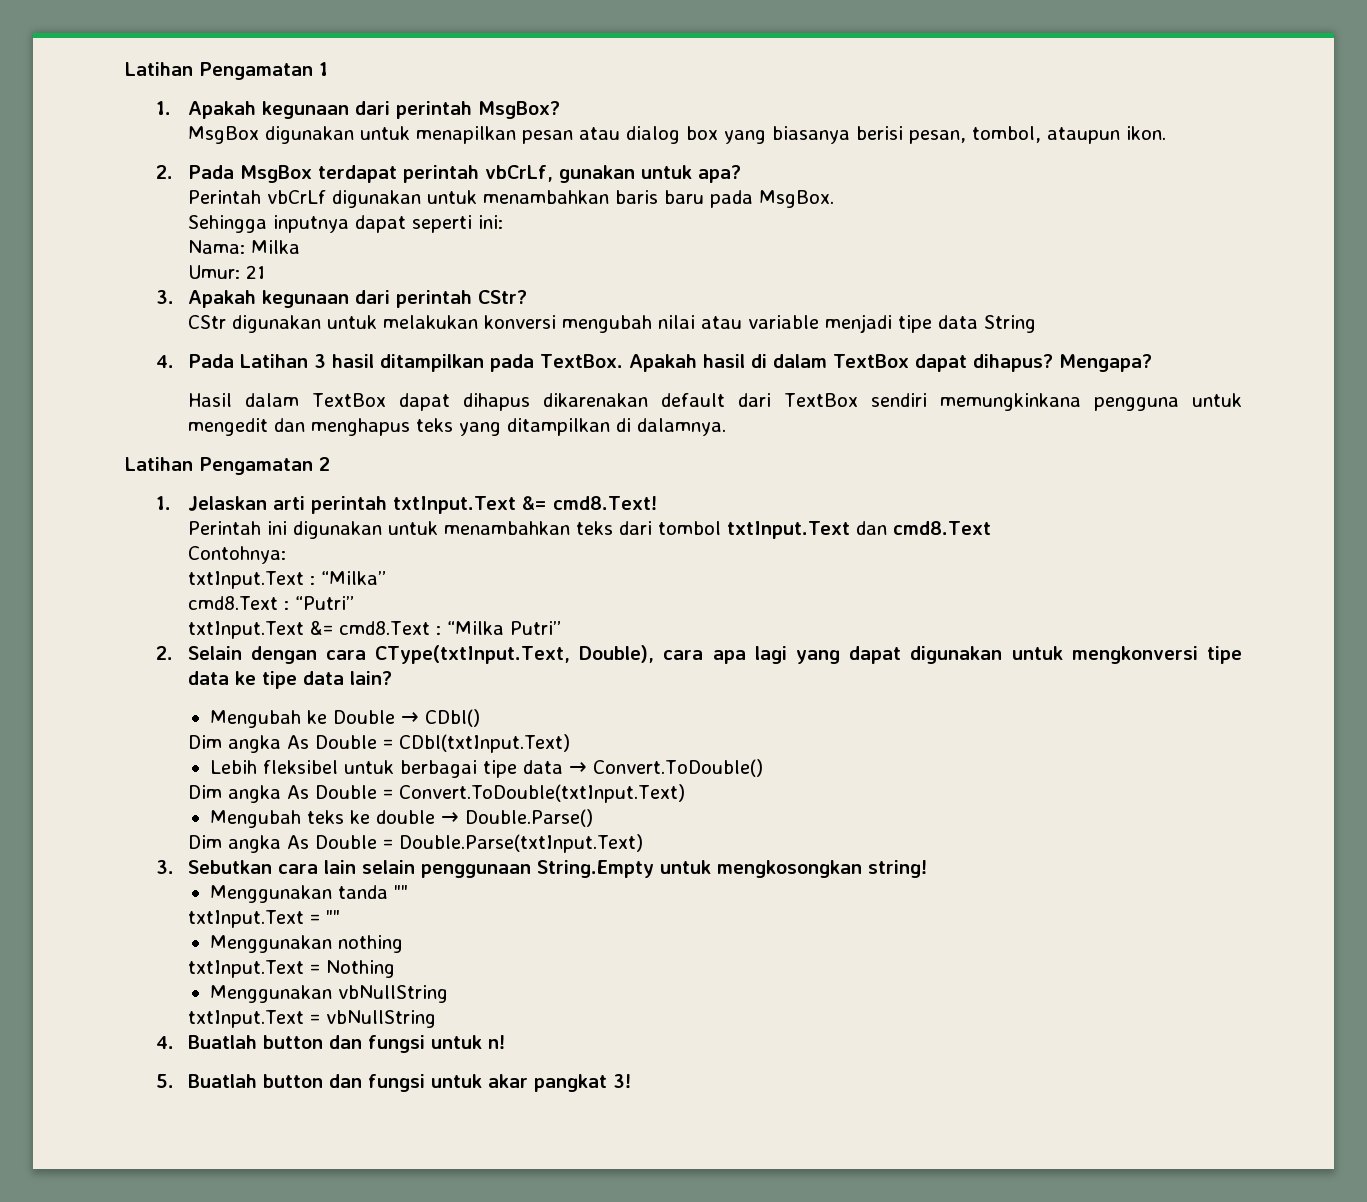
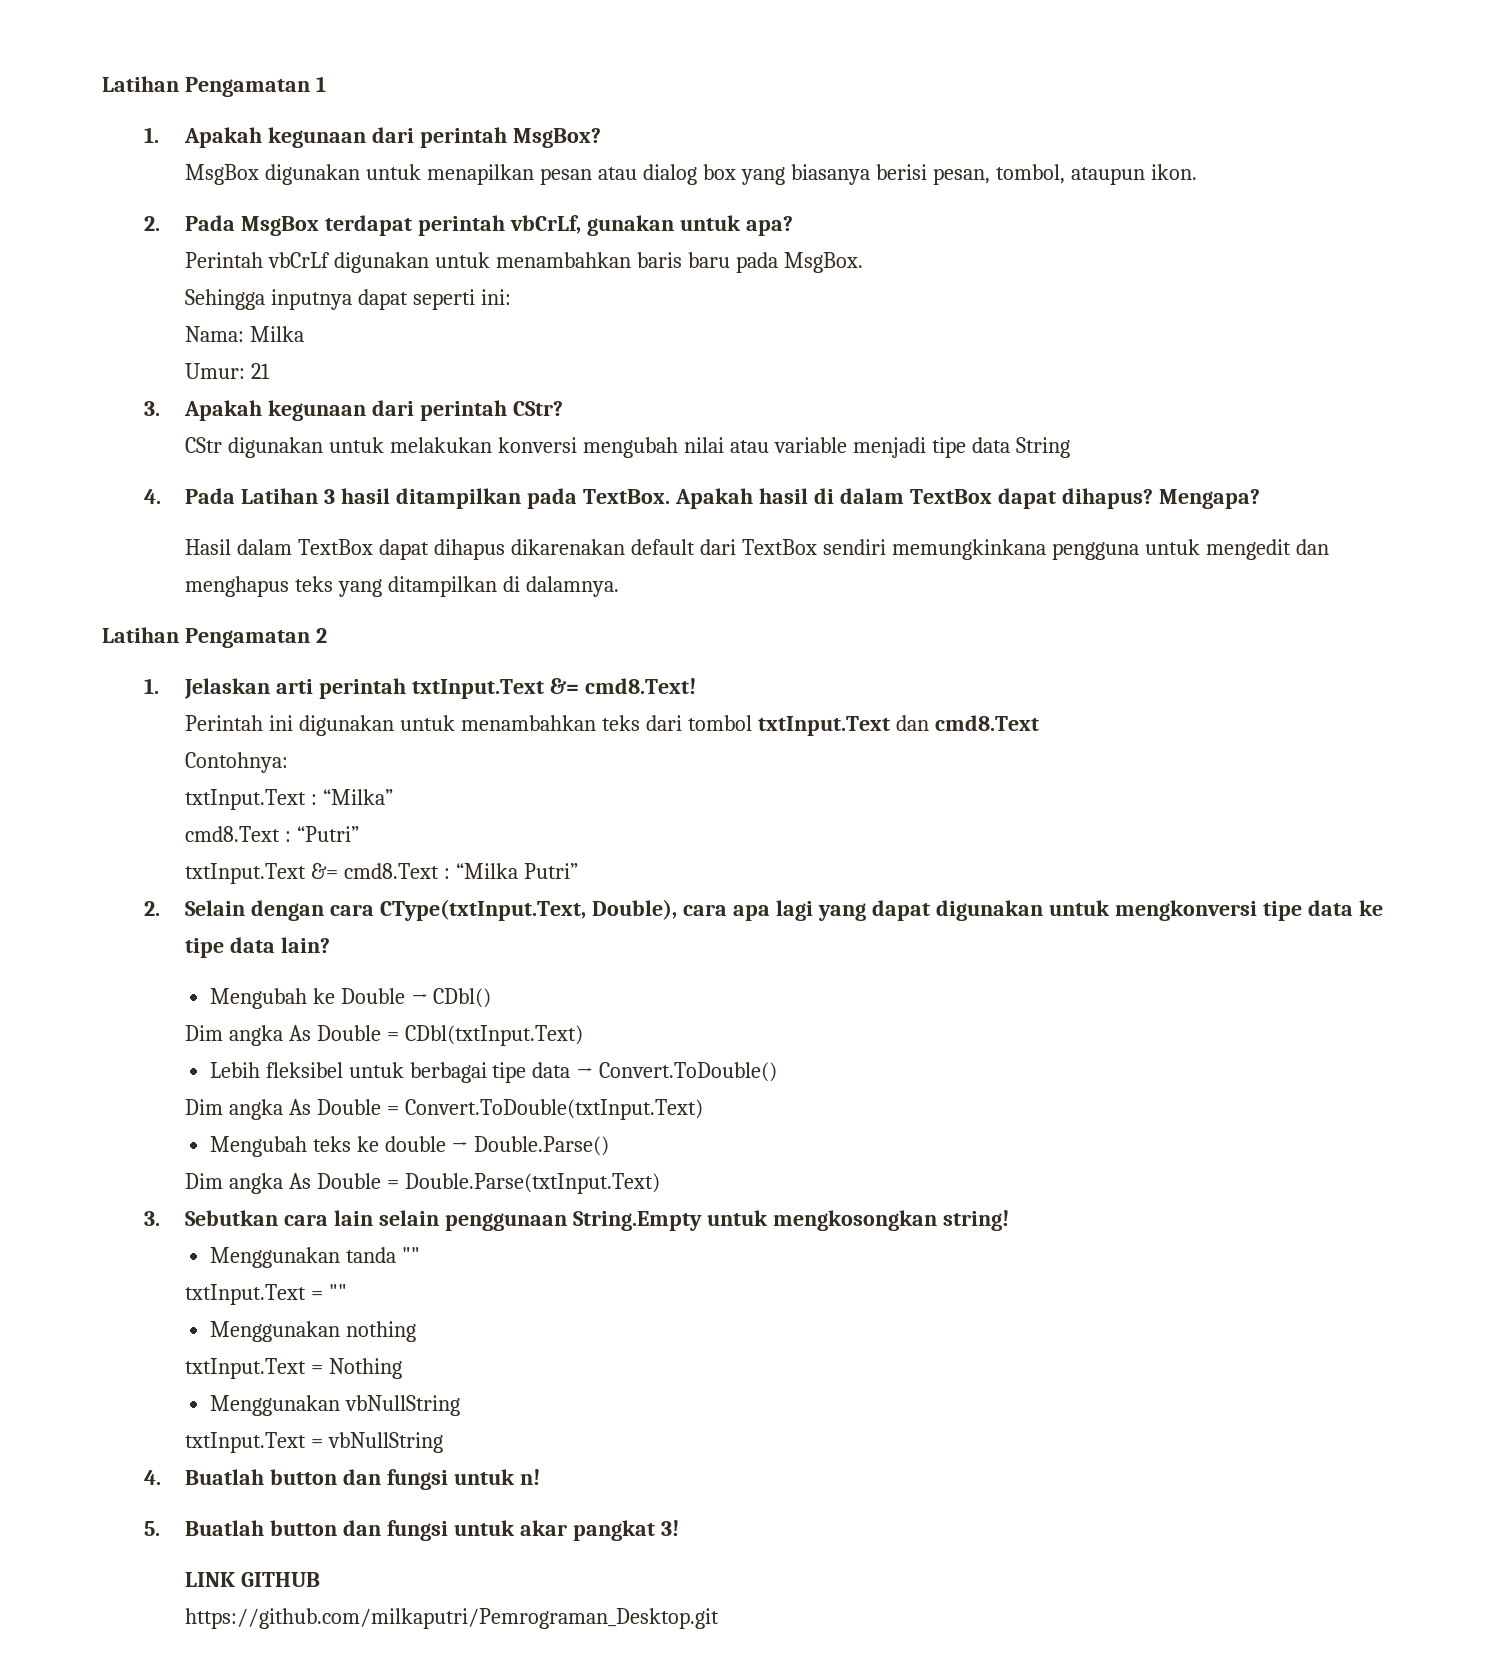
(631, 1081) none -> [185,1572,321,1587] [185,1608,720,1629] // LINK GITHUB // https://github.com/milkaputri/Pemrograman_Desktop.git

